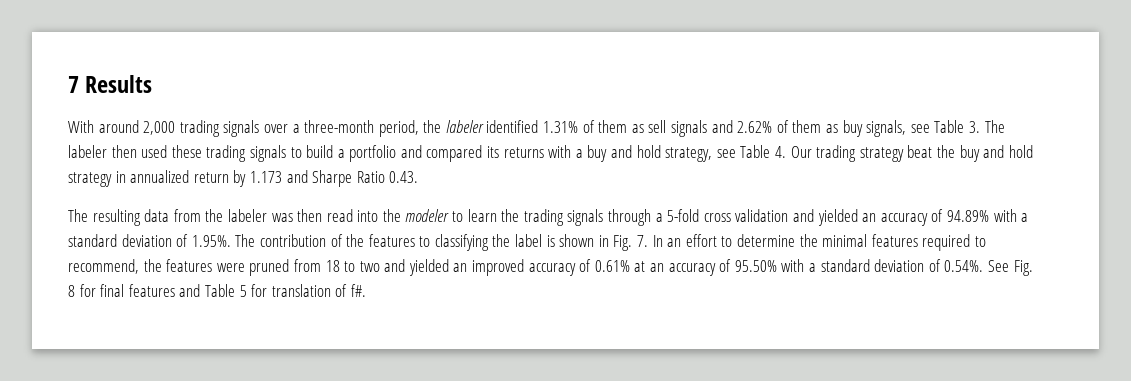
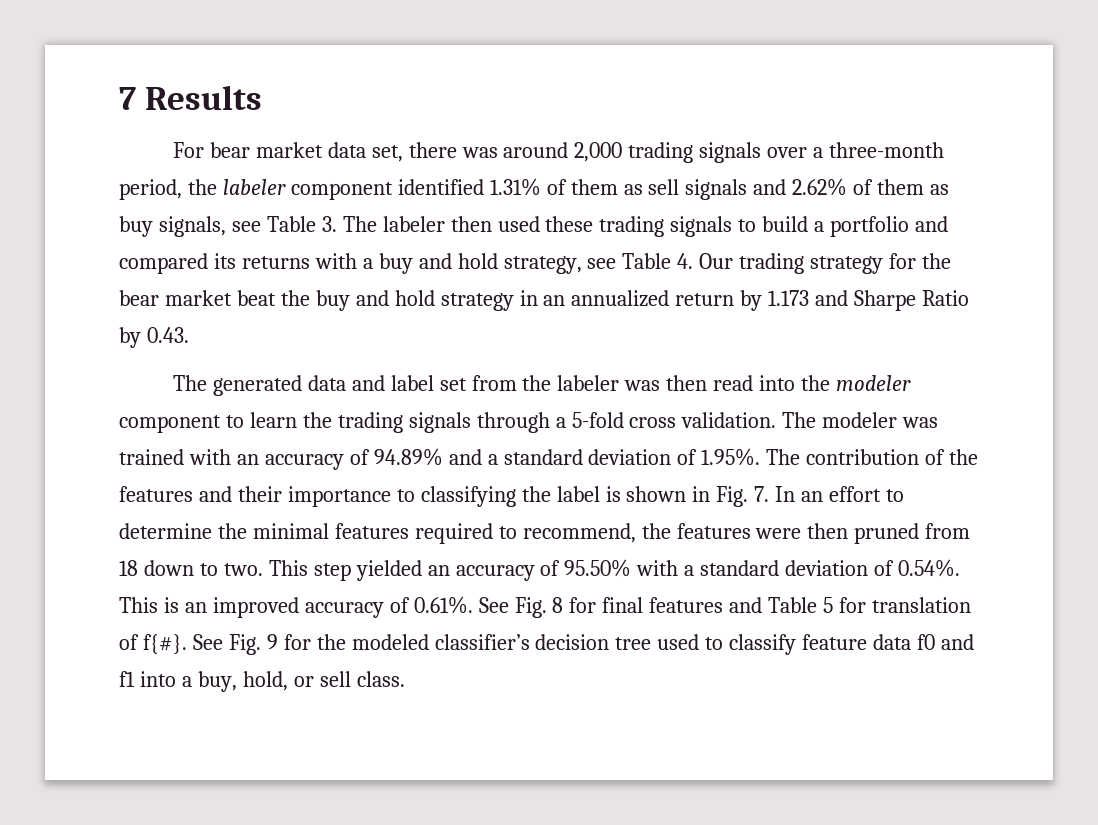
[68,120,94,133] With -> [172,142,498,162] For bear market data set, there was
(484, 126) none -> [290,182,393,200] component
(904, 154) none -> [889,253,952,269] [119,290,232,306] for the bear market
(126, 177) none -> [543,295,566,306] an
(385, 177) none -> [119,327,141,348] by
[92,209,170,226] resulting data -> [212,375,467,396] generated data and label set
(450, 215) none -> [119,415,221,433] component
[735,209,858,226] validation and yielded -> [681,412,939,428] [119,449,231,465] validation. The modeler was trained with
[993,209,1017,222] with -> [448,449,482,465] and
(415, 240) none -> [198,486,391,507] and their importance
(245, 267) none -> [807,523,849,539] then
[344,259,646,276] to two and yielded an improved accuracy of 0.61% at -> [143,560,422,581] down to two. This step yielded
(984, 266) none -> [119,596,473,618] This is an improved accuracy of 0.61%.
[350,284,366,297] f#. -> [142,634,974,655] [119,671,405,692] f{#}. See Fig. 9 for the modeled classifier’s decision tree used to classify feature data f0 and f1 into a buy, hold, or sell class.

